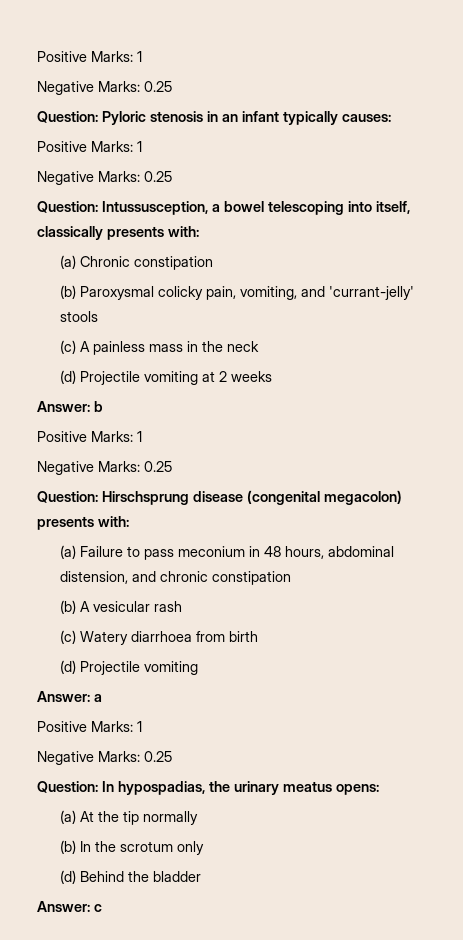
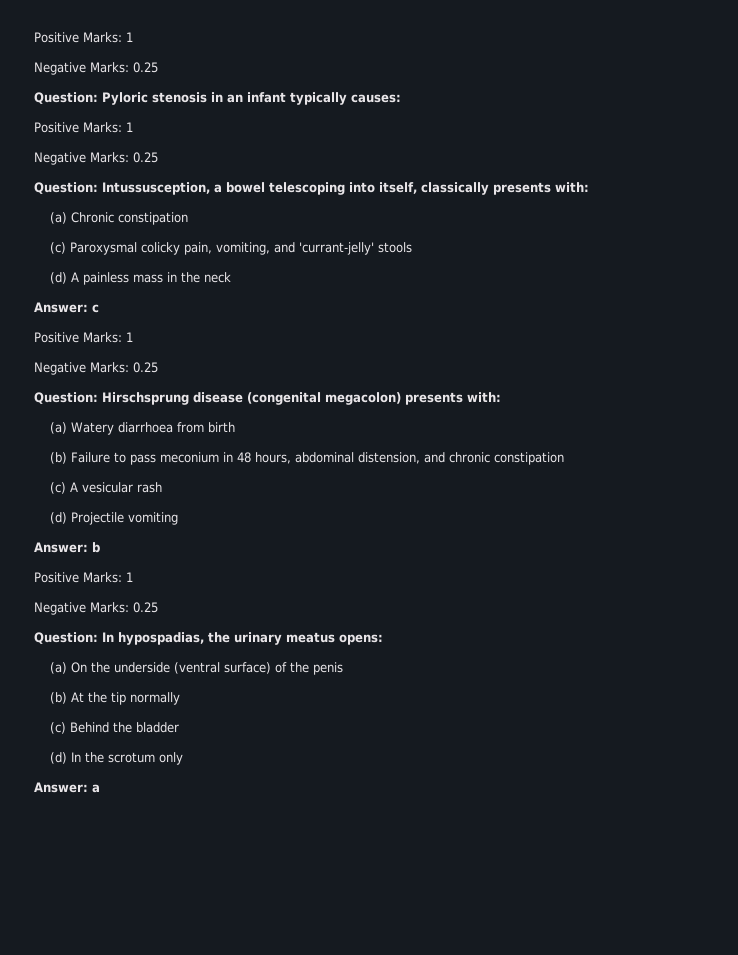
[59,285,76,299] (b) -> [50,242,67,254] (c)
[59,340,76,354] (c) -> [50,272,68,284] (d)
[59,370,272,385] [37,401,103,412] // (d) Projectile vomiting at 2 weeks // Answer: b -> [34,302,99,313] // Answer: c
(76, 552) none -> [71,422,236,435] [50,452,68,464] Watery diarrhoea from birth // (b)
[59,600,76,614] (b) -> [50,482,67,494] (c)
[59,630,258,645] // (c) Watery diarrhoea from birth -> (163, 487) none
[94,694,102,702] a -> [92,542,100,553] b
(76, 817) none -> [71,662,344,675] [50,692,68,704] On the underside (ventral surface) of the penis // (b)
[59,840,76,854] (b) -> [50,722,180,734] [50,752,68,764] (c) Behind the bladder // (d)
[59,870,201,884] [37,901,102,912] // (d) Behind the bladder // Answer: c -> [34,782,100,793] // Answer: a

